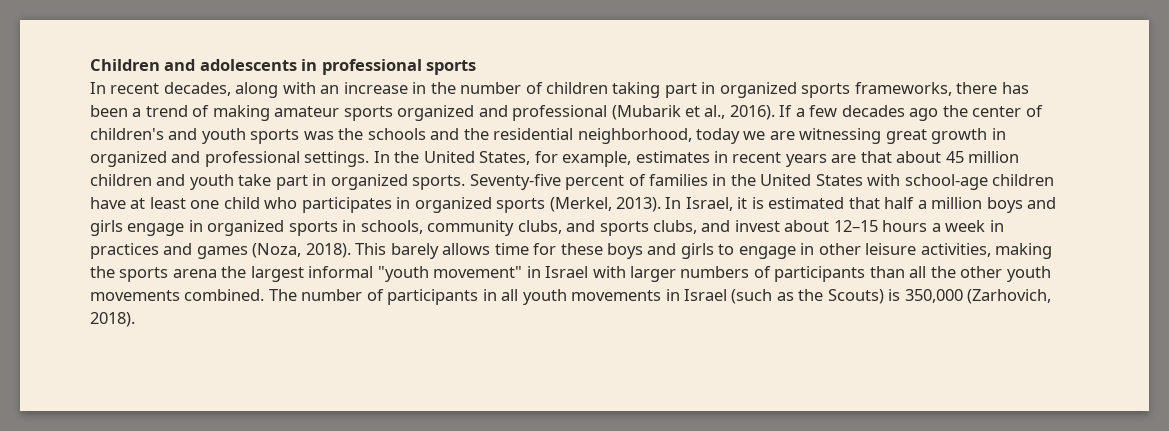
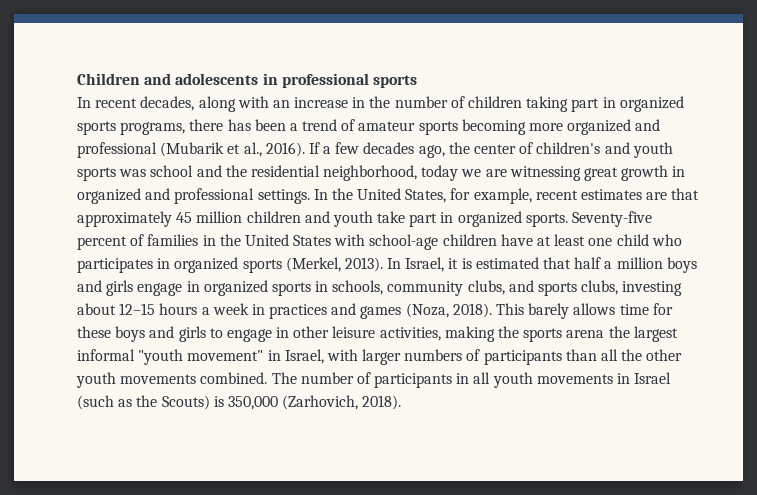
[854,82,952,96] frameworks, -> [120,122,186,135] programs,
[212,105,270,121] making -> (356, 125) none
(393, 113) none -> [461,119,564,135] becoming more
[909,108,939,121] ago -> [418,145,445,158] ago,
[338,128,426,140] the schools -> [150,165,194,177] school
[635,151,827,167] estimates in recent years -> [535,189,643,200] recent estimates
[896,151,942,163] about -> [77,211,172,227] approximately
[701,220,780,232] and invest -> [622,281,683,296] investing
[545,266,589,278] Israel -> [284,349,324,364] Israel,

